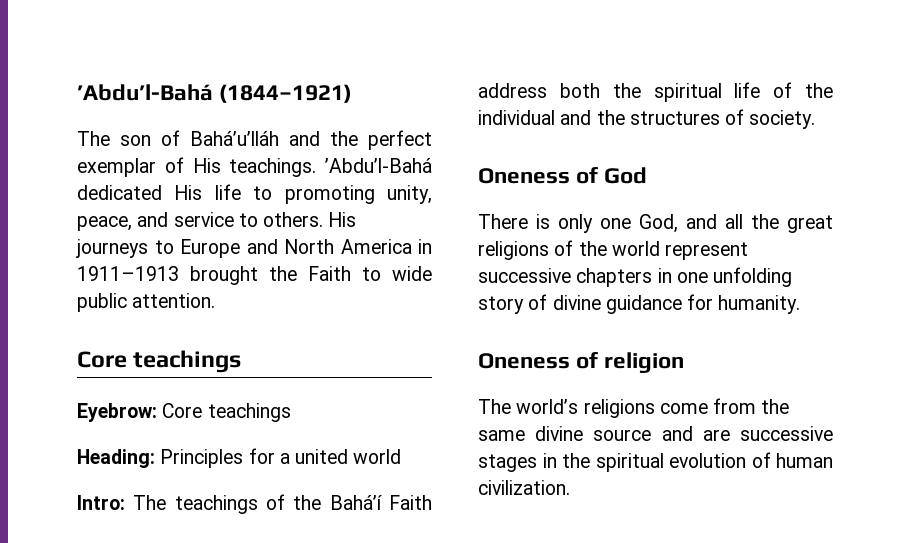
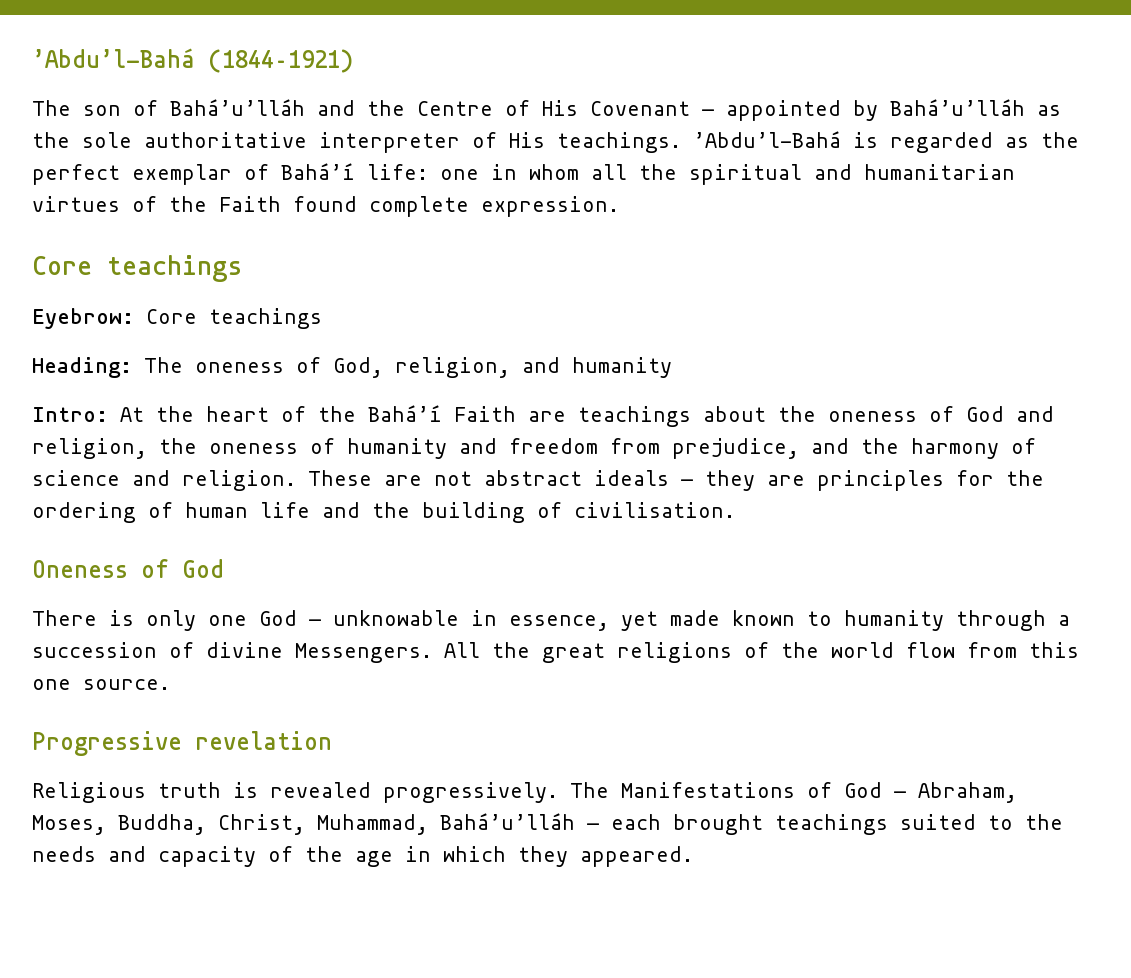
[368,130,432,150] [77,157,432,177] [77,184,432,204] [77,212,357,231] [76,239,432,258] [77,266,432,285] [77,293,216,312] perfect exemplar of His teachings. ’Abdu’l-Bahá dedicated His life to promoting unity, peace, and service to others. His journeys to Europe and North America in 1911–1913 brought the Faith to wide public attention. -> [417,99,1061,121] [32,131,1079,153] [32,163,1015,185] [32,196,619,217] Centre of His Covenant — appointed by Bahá’u’lláh as the sole authoritative interpreter of His teachings. ’Abdu’l-Bahá is regarded as the perfect exemplar of Bahá’í life: one in whom all the spiritual and humanitarian virtues of the Faith found complete expression.
[160,448,402,468] [77,494,432,514] [478,82,833,102] [478,109,816,129] Principles for a united world // Intro: The teachings of the Bahá’í Faith address both the spiritual life of the individual and the structures of society. -> [144,357,672,378] [32,405,1054,427] [32,438,1036,459] [32,470,1044,491] [32,502,735,523] The oneness of God, religion, and humanity // Intro: At the heart of the Bahá’í Faith are teachings about the oneness of God and religion, the oneness of humanity and freedom from prejudice, and the harmony of science and religion. These are not abstract ideals — they are principles for the ordering of human life and the building of civilisation.
[639,214,743,233] God, and all -> [259,610,1070,631] [32,642,480,663] God — unknowable in essence, yet made known to humanity through a succession of divine Messengers. All
[665,242,749,260] [478,267,793,287] [478,294,801,314] [478,352,685,373] [478,398,790,418] [478,426,833,441] [478,452,833,472] [478,480,570,495] represent successive chapters in one unfolding story of divine guidance for humanity. // Oneness of religion // The world’s religions come from the same divine source and are successive stages in the spiritual evolution of human civilization. -> [906,642,1079,658] [32,679,170,690] [32,731,332,756] [32,782,1017,803] [32,813,1063,835] [32,846,693,867] flow from this one source. // Progressive revelation // Religious truth is revealed progressively. The Manifestations of God — Abraham, Moses, Buddha, Christ, Muhammad, Bahá’u’lláh — each brought teachings suited to the needs and capacity of the age in which they appeared.

